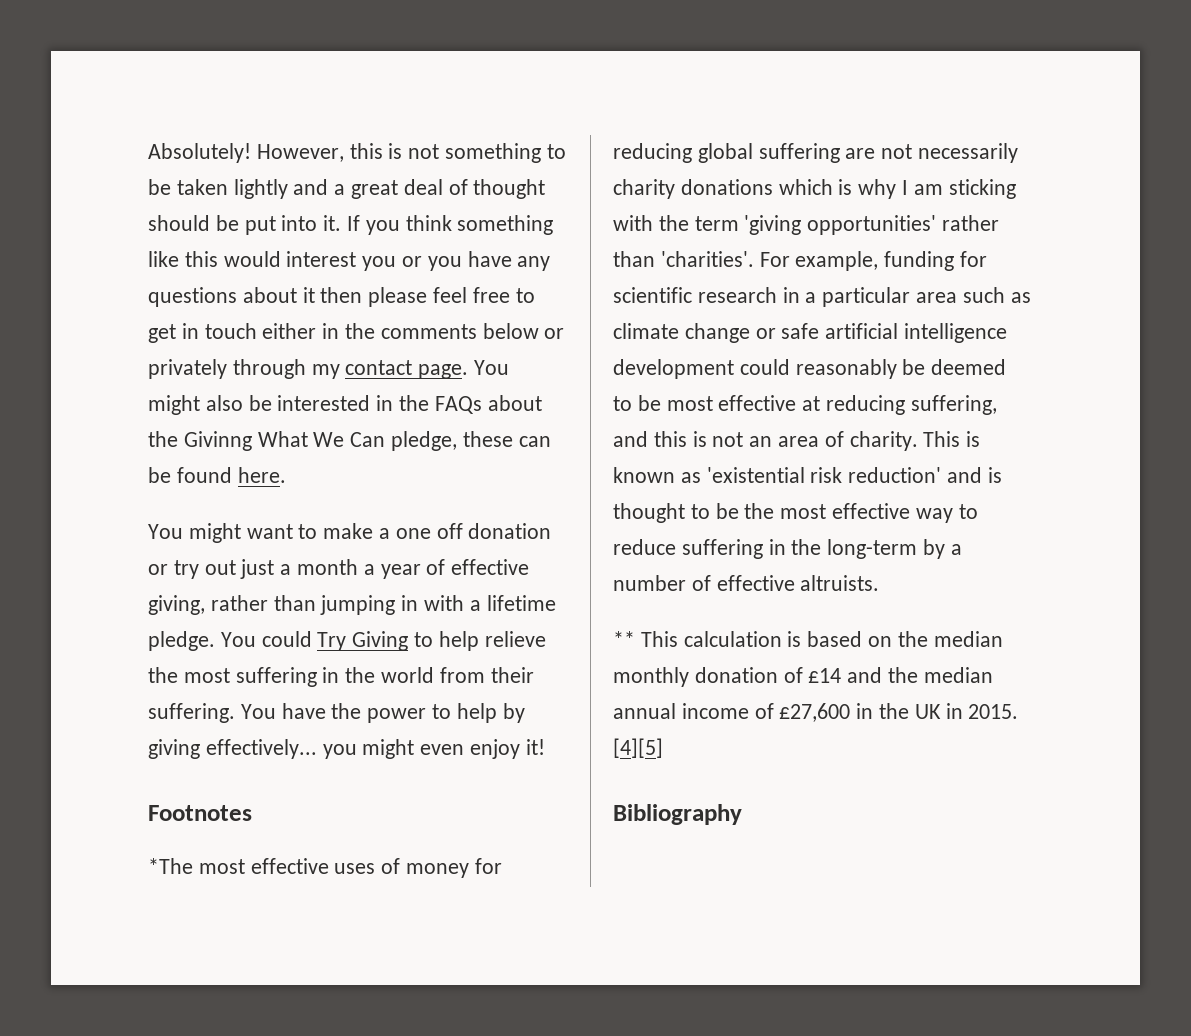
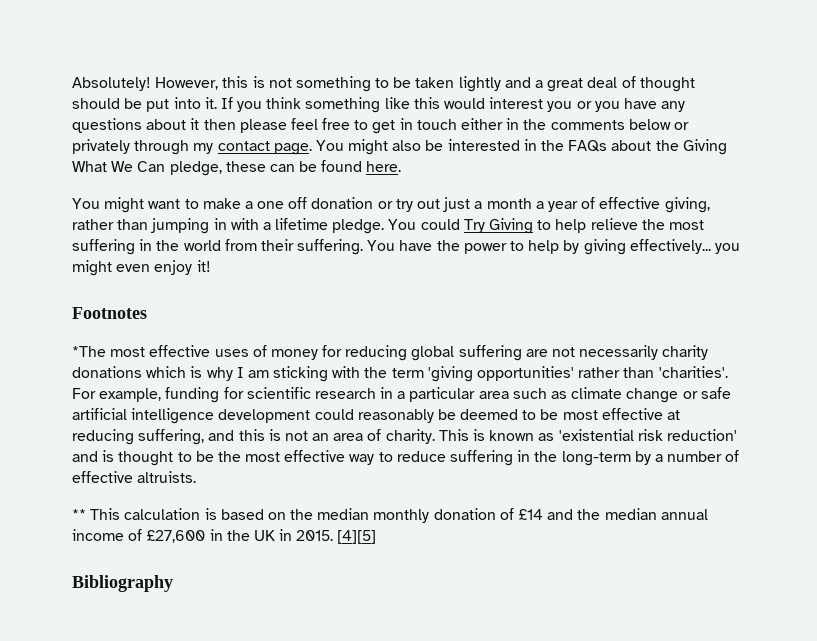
[183,431,252,451] Givinng -> [682,139,727,155] Giving

